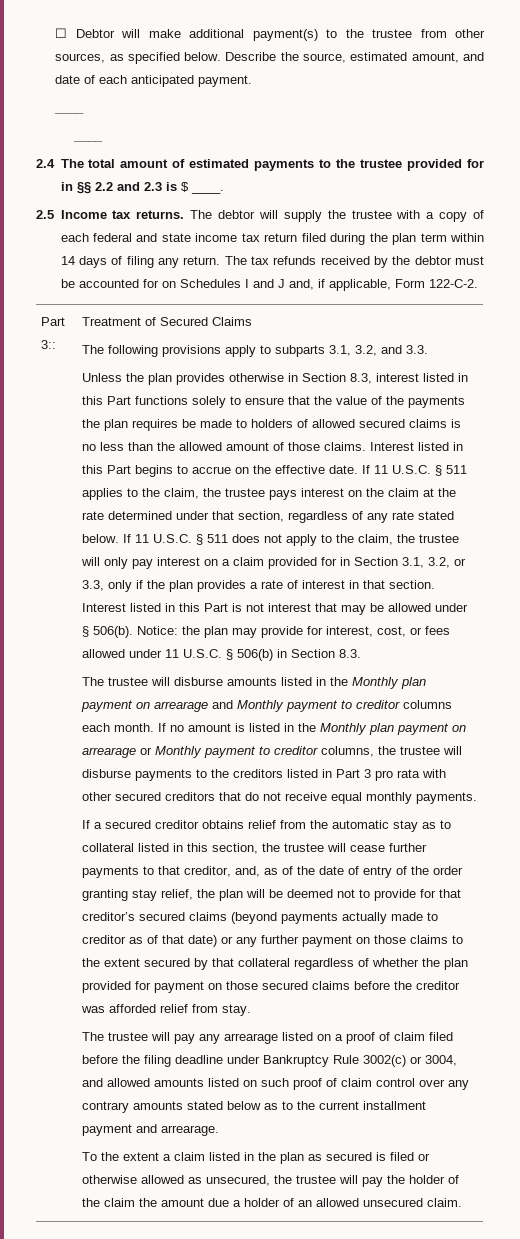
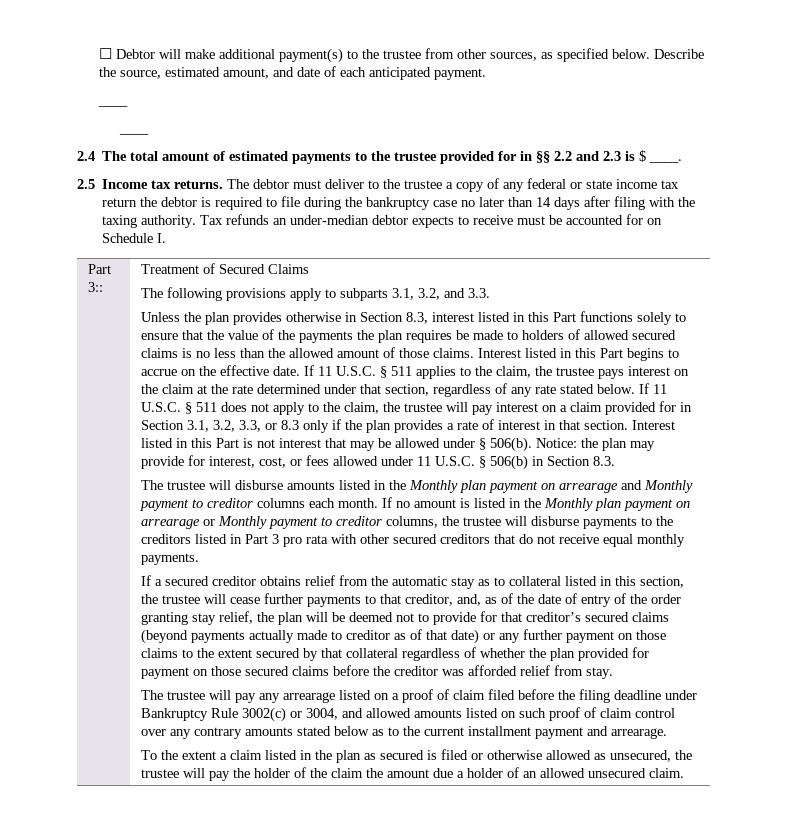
[258,210,421,222] will supply the trustee with -> [293,179,443,189] must deliver to the trustee
[60,233,158,242] each federal and -> [503,178,583,192] any federal or
[301,233,484,245] [60,256,452,268] filed during the plan term within 14 days of filing any return. The tax refunds received by the debtor -> [140,196,696,210] [102,214,514,228] the debtor is required to file during the bankruptcy case no later than 14 days after filing with the taxing authority. Tax refunds an under-median debtor expects to receive
[179,279,478,291] Schedules I and J and, if applicable, Form 122-C-2. -> [102,233,167,243] Schedule I.
[104,557,129,569] only -> (468, 407) none
[454,558,467,566] [82,580,105,591] or 3.3, -> [238,420,299,432] 3.3, or 8.3

